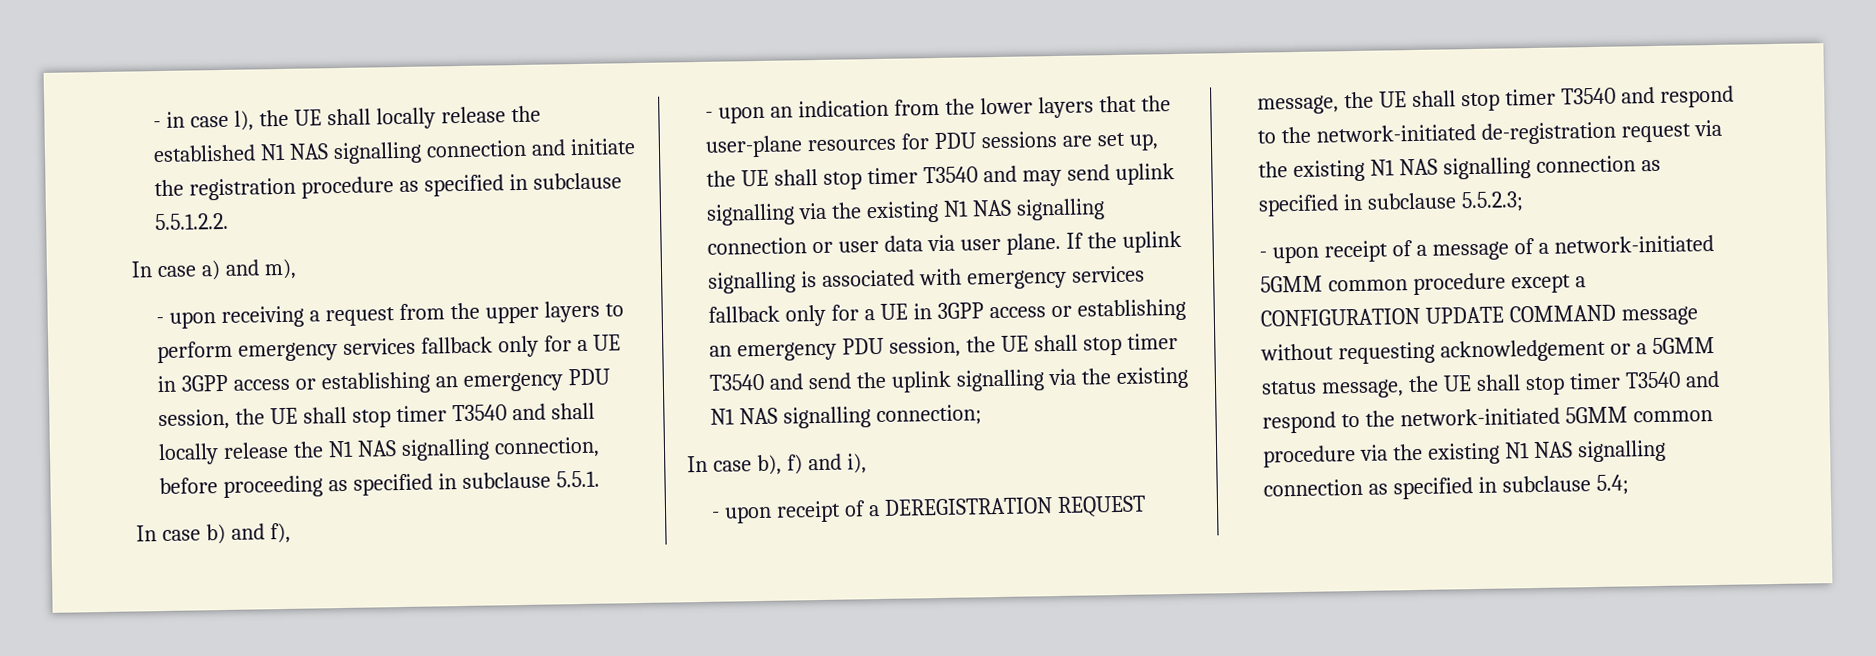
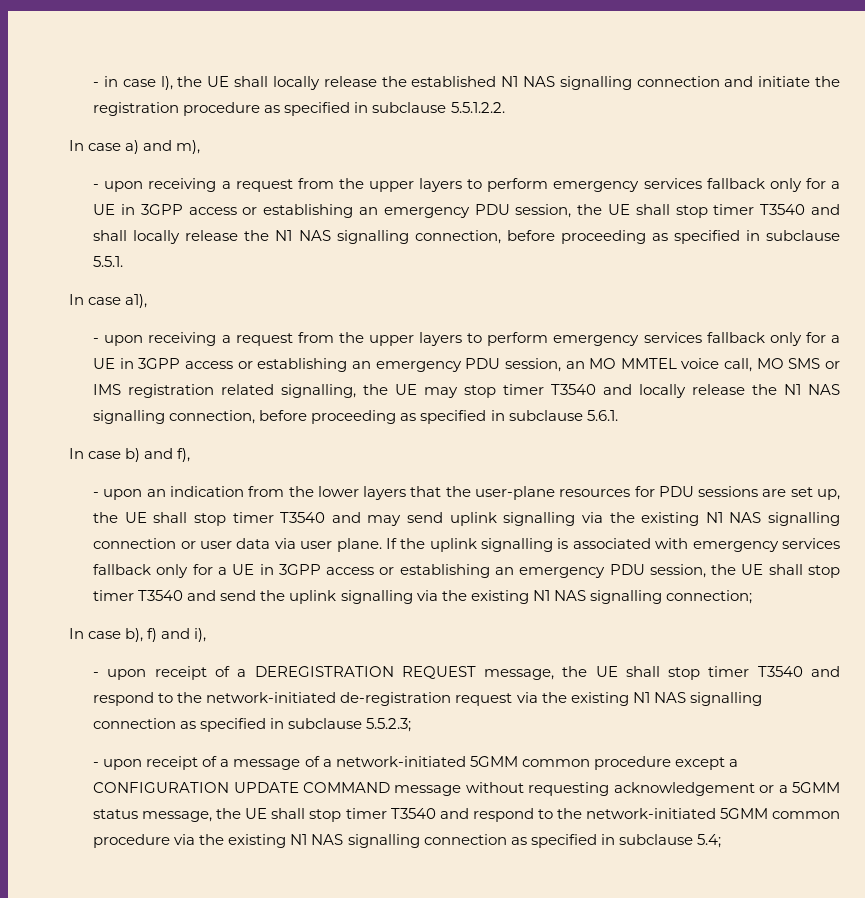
(601, 479) none -> [69,294,148,308] [93,332,841,346] [93,358,841,372] [93,384,841,398] [93,410,618,424] // In case a1), // - upon receiving a request from the upper layers to perform emergency services fallback only for a UE in 3GPP access or establishing an emergency PDU session, an MO MMTEL voice call, MO SMS or IMS registration related signalling, the UE may stop timer T3540 and locally release the N1 NAS signalling connection, before proceeding as specified in subclause 5.6.1.

